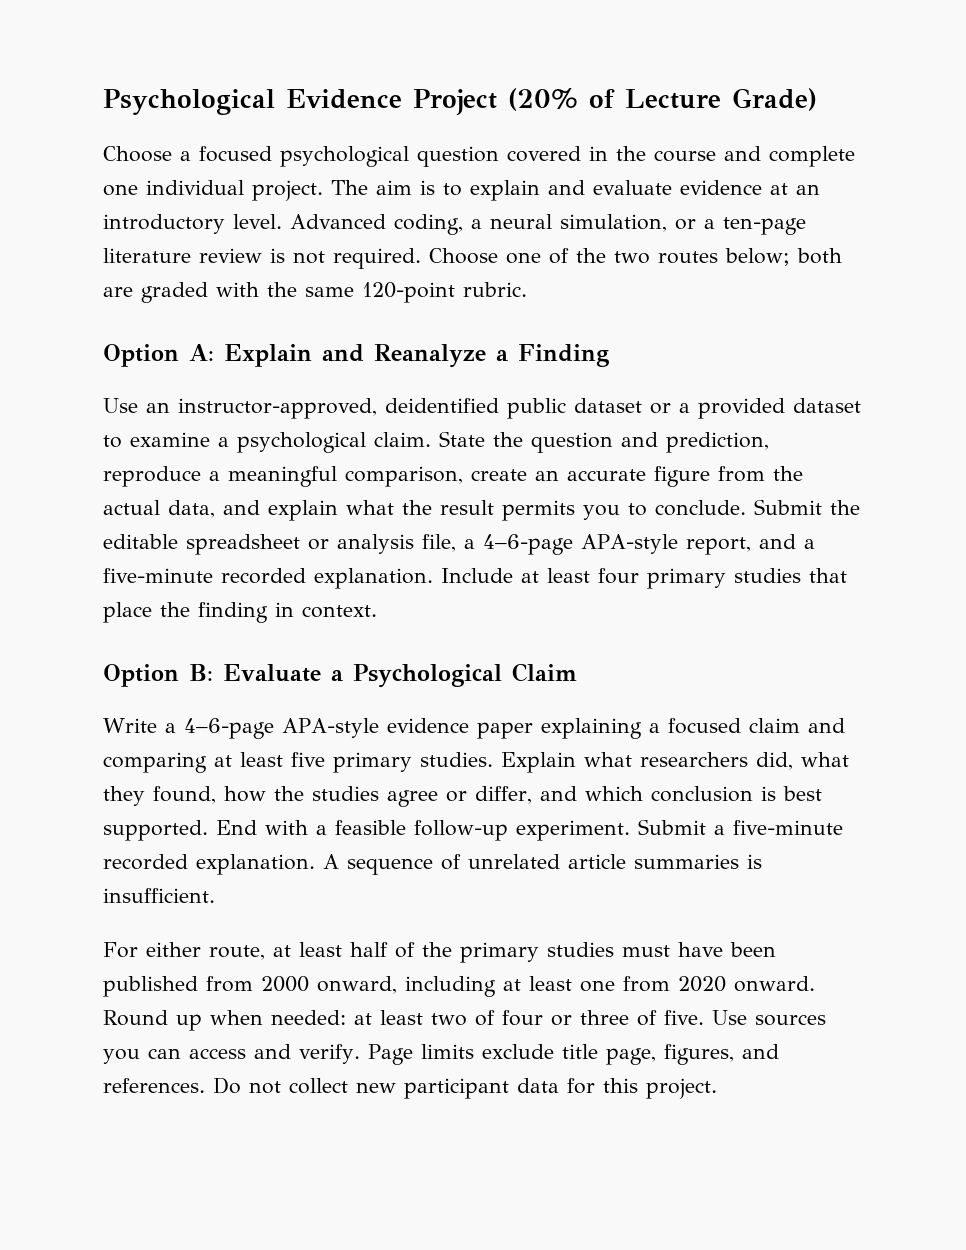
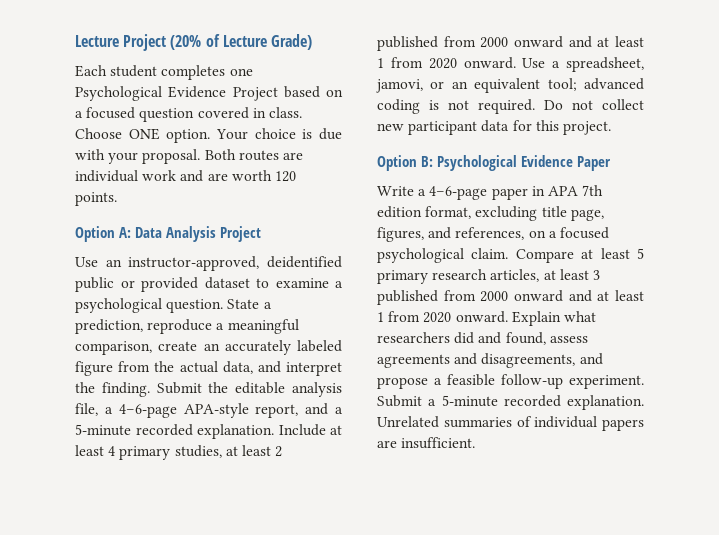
[103,89,402,115] Psychological Evidence -> [75,35,119,47] Lecture
[103,146,409,167] Choose a focused psychological -> [75,65,253,80] [75,86,343,101] [75,107,136,119] Each student completes one Psychological Evidence Project based on a focused
[616,146,855,167] [103,180,820,201] [103,214,806,235] [103,248,842,269] [103,282,527,303] [103,344,609,368] the course and complete one individual project. The aim is to explain and evaluate evidence at an introductory level. Advanced coding, a neural simulation, or a ten-page literature review is not required. Choose one of the two routes below; both are graded with the same 120-point rubric. // Option A: Explain and Reanalyze a Finding -> [268,107,302,118] [75,128,342,143] [75,149,303,164] [75,170,296,182] [75,192,117,206] [75,226,262,242] class. Choose ONE option. Your choice is due with your proposal. Both routes are individual work and are worth 120 points. // Option A: Data Analysis Project
[574,398,690,414] dataset or a -> [120,280,135,288] or
[374,431,658,453] claim. State the question and -> [166,299,272,313] question. State a
[567,469,646,481] accurate -> [224,340,342,355] accurately labeled
[268,500,746,521] explain what the result permits you to conclude. -> [286,362,342,376] [75,382,150,397] interpret the finding.
[186,534,329,555] spreadsheet or -> (286, 388) none
[103,568,213,583] five-minute -> [75,424,131,436] 5-minute
[598,568,847,589] [103,602,377,623] [103,663,577,688] [103,718,845,739] [103,752,849,773] [103,786,822,807] [103,819,843,841] [103,854,762,875] [103,888,215,903] [103,942,776,963] [103,976,815,997] [103,1010,826,1031] [103,1044,779,1065] [103,1078,205,1093] four primary studies that place the finding in context. // Option B: Evaluate a Psychological Claim // Write a 4–6-page APA-style evidence paper explaining a focused claim and comparing at least five primary studies. Explain what researchers did, what they found, how the studies agree or differ, and which conclusion is best supported. End with a feasible follow-up experiment. Submit a five-minute recorded explanation. A sequence of unrelated article summaries is insufficient. // For either route, at least half of the primary studies must have been published from 2000 onward, including at least one from 2020 onward. Round up when needed: at least two of four or three of five. Use sources you can access and verify. Page limits exclude title page, figures, and references. -> [108,445,283,460] [377,36,644,51] [377,57,644,72] [376,78,644,93] [377,99,535,114] 4 primary studies, at least 2 published from 2000 onward and at least 1 from 2020 onward. Use a spreadsheet, jamovi, or an equivalent tool; advanced coding is not required.
(717, 1088) none -> [377,155,612,171] [377,185,604,200] [377,206,604,221] [377,227,609,242] [377,248,644,263] [377,269,600,284] [377,290,644,305] [377,311,596,326] [377,332,588,345] [377,353,603,368] [377,374,644,389] [377,395,644,410] [377,416,644,431] [377,437,476,449] // Option B: Psychological Evidence Paper // Write a 4–6-page paper in APA 7th edition format, excluding title page, figures, and references, on a focused psychological claim. Compare at least 5 primary research articles, at least 3 published from 2000 onward and at least 1 from 2020 onward. Explain what researchers did and found, assess agreements and disagreements, and propose a feasible follow-up experiment. Submit a 5-minute recorded explanation. Unrelated summaries of individual papers are insufficient.

